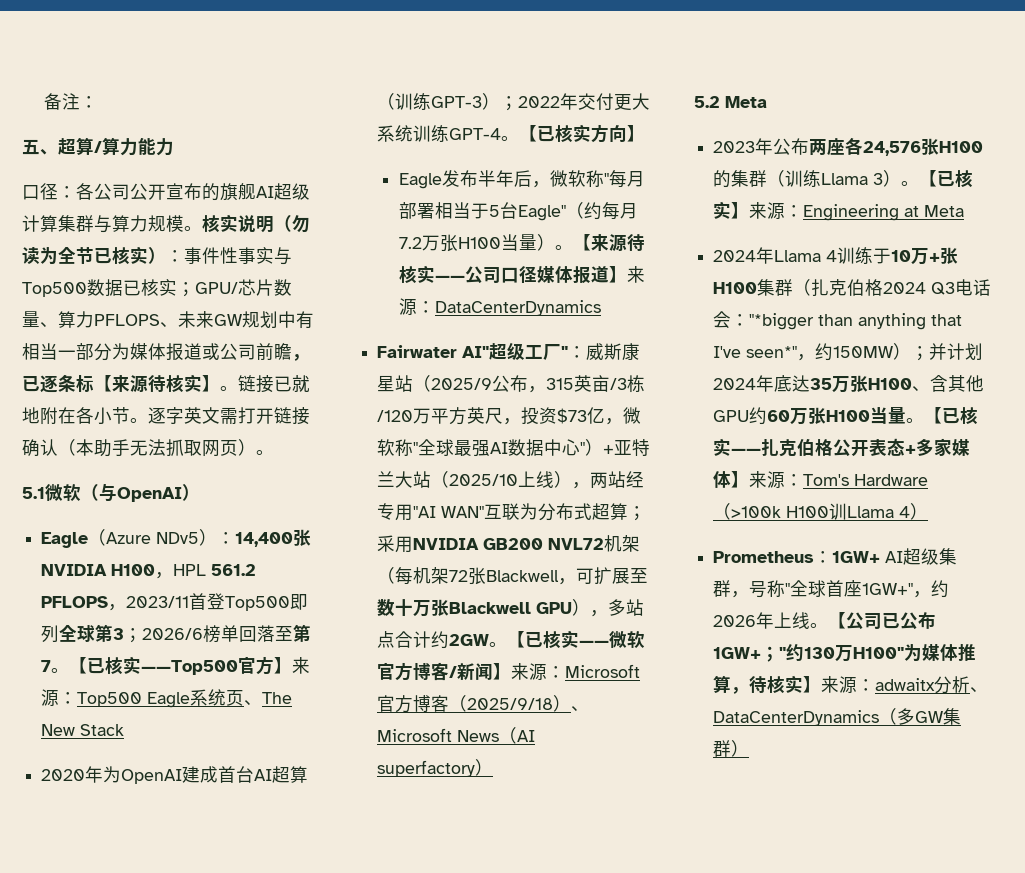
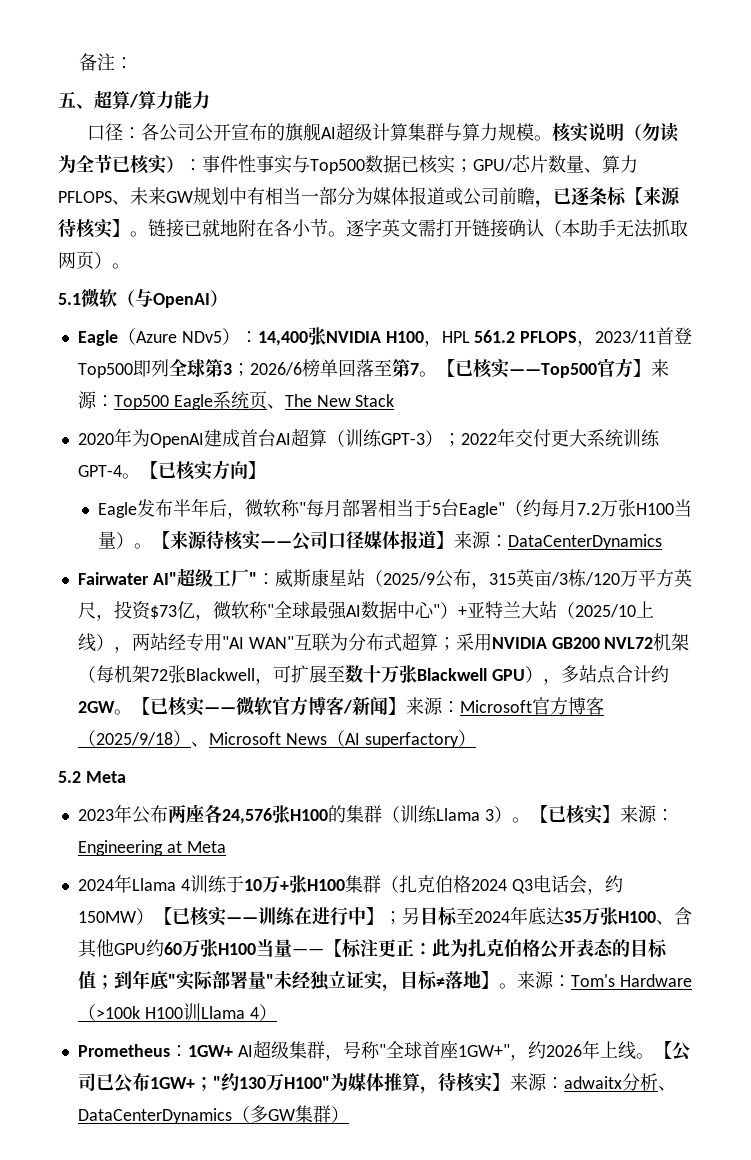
[731,313,963,330] [713,343,984,361] ："*bigger than anything that I've seen*"，约150MW）；并计划 -> [586,875,623,895] [77,907,474,926] ，约150MW）【已核实——训练在进行中】；另目标至
[906,407,979,425] [713,438,971,457] [713,471,750,488] 。【已核实——扎克伯格公开表态+多家媒体】 -> [291,939,668,959] [77,970,517,992] ——【标注更正：此为扎克伯格公开表态的目标值；到年底"实际部署量"未经独立证实，目标≠落地】。

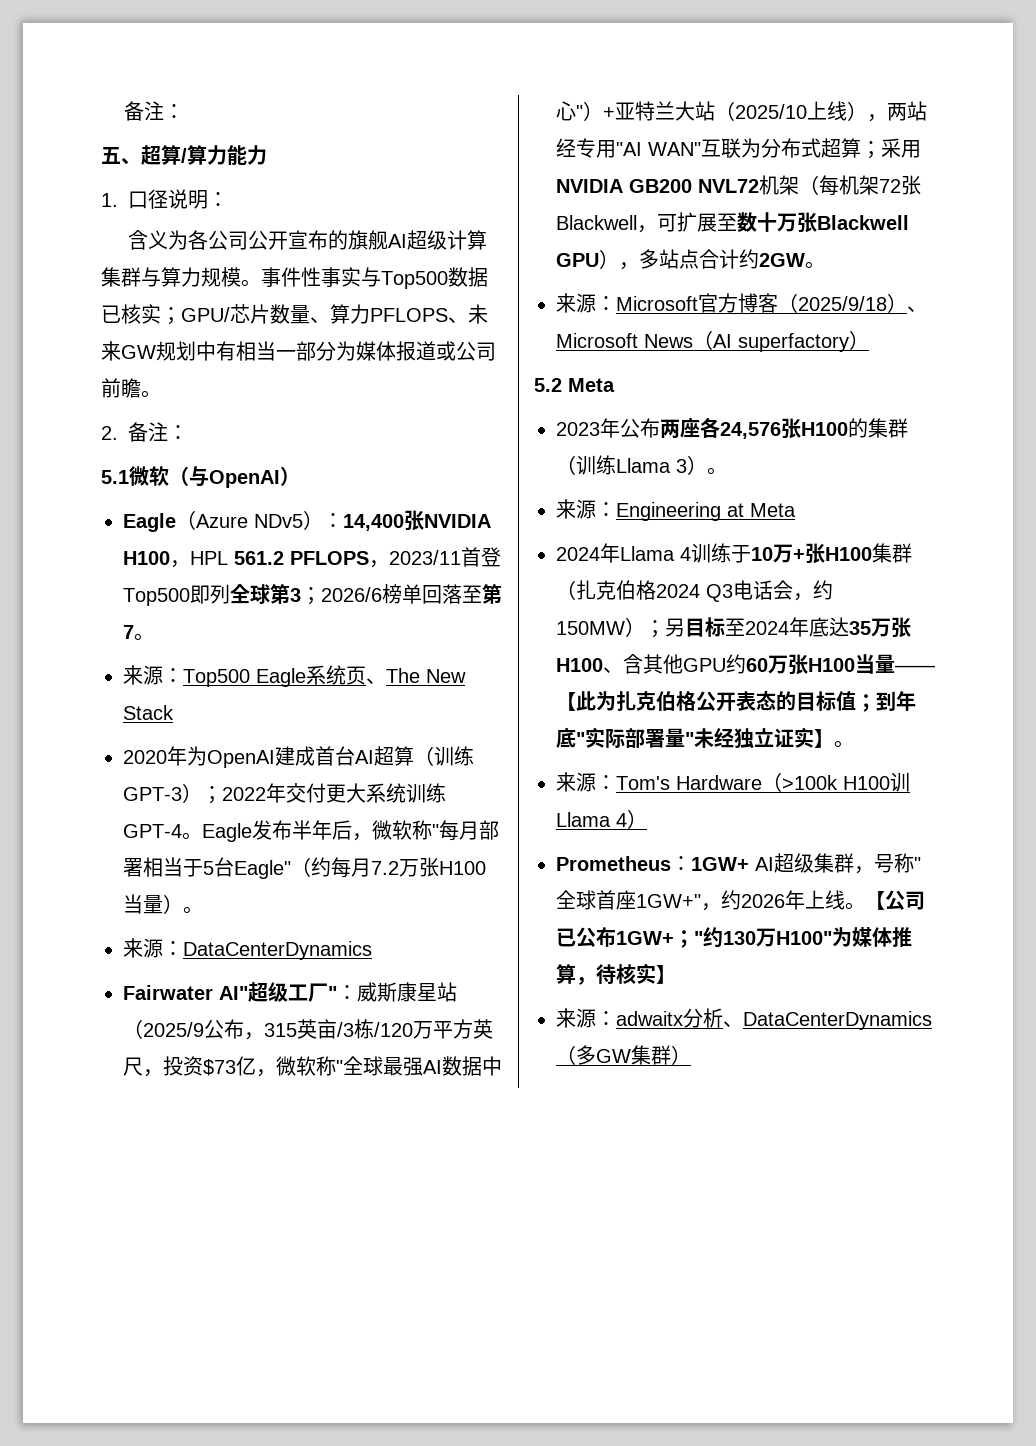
[86,123,141,141] 口径： -> [101,189,228,209] [128,230,189,250] 1.口径说明： // 含义为
[551,122,679,142] [58,154,202,174] 核实说明（勿读为全节已核实）： -> (261, 283) none
[535,187,681,208] [58,218,688,238] [58,251,130,270] ，已逐条标【来源待核实】。链接已就地附在各小节。逐字英文需打开链接确认（本助手无法抓取网页）。 -> [141,390,161,398] [101,422,188,442] 。 // 2.备注：
[436,358,651,378] 【已核实——Top500官方】 -> (154, 637) //
[139,460,266,480] 【已核实方向】 // -> (202, 836) none
[152,530,455,551] 【来源待核实——公司口径媒体报道】 -> (203, 910) //
[131,696,406,716] 【已核实——微软官方博客/新闻】 -> (825, 265) //
[529,805,620,824] 【已核实】 -> (727, 471) //
[153,907,384,926] 【已核实——训练在进行中】 -> (645, 627) none
[341,939,432,958] 标注更正： -> (576, 701) none
[381,971,517,992] ，目标≠落地】。 -> [814,729,854,748] 】。 //
(510, 1082) none -> (676, 974) //

